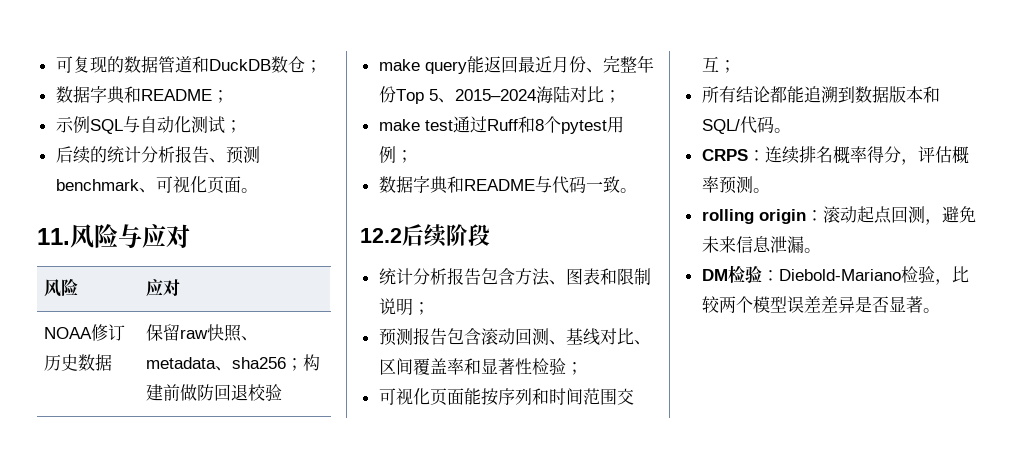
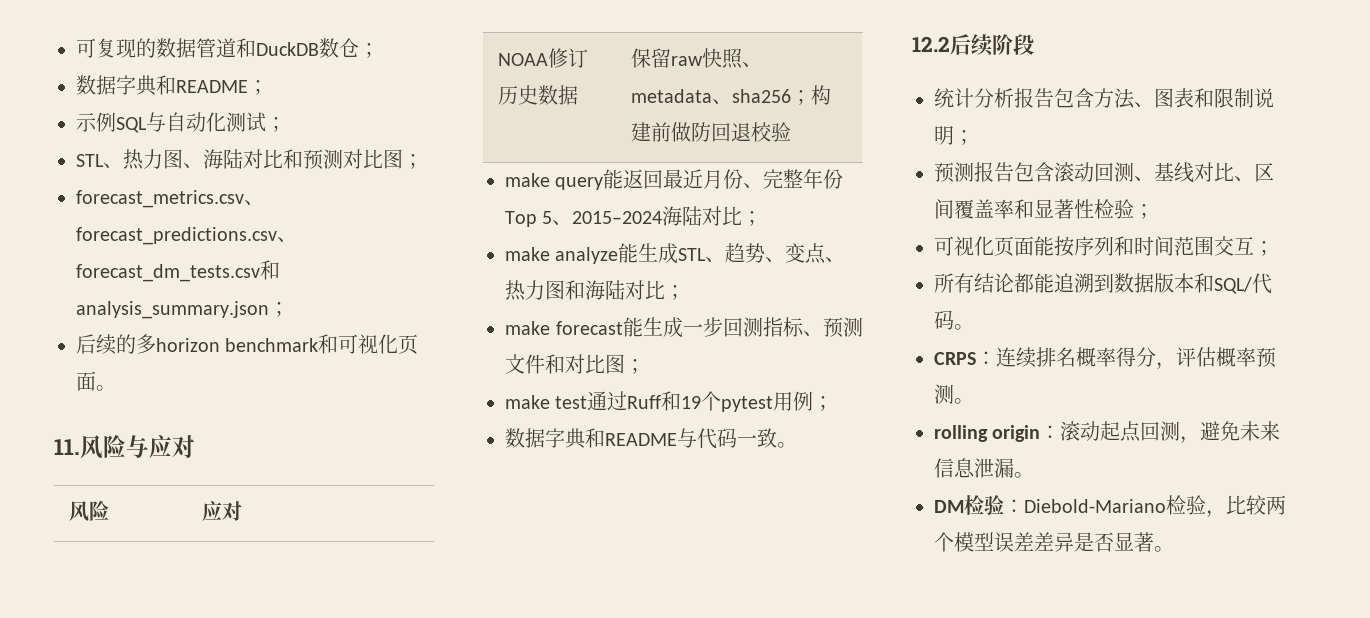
[55,146,260,164] [55,179,156,193] 后续的统计分析报告、预测benchmark、 -> [76,149,423,170] [76,190,264,208] [76,227,297,245] [76,260,280,282] [76,301,289,319] [76,334,339,355] STL、热力图、海陆对比和预测对比图； // forecast_metrics.csv、forecast_predictions.csv、forecast_dm_tests.csv和analysis_summary.json； // 后续的多horizon benchmark和
(621, 96) none -> [505,243,846,264] [505,280,685,301] [505,317,863,338] [505,354,645,374] // make analyze能生成STL、趋势、变点、热力图和海陆对比； // make forecast能生成一步回测指标、预测文件和对比图；
[534,119,544,131] 8 -> [681,396,702,409] 19

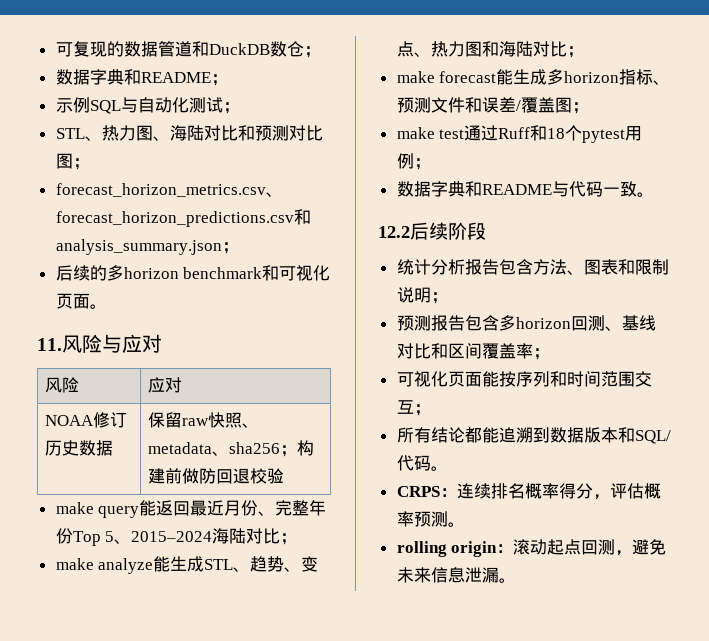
[76,190,264,208] [76,227,297,245] [76,264,260,282] forecast_metrics.csv、forecast_predictions.csv、forecast_dm_tests.csv -> [55,183,283,197] [55,211,294,227] forecast_horizon_metrics.csv、forecast_horizon_predictions.csv
[683,317,763,337] 一步回测 -> [547,69,620,85] 多horizon
[565,354,605,374] 对比 -> [481,97,555,113] 误差/覆盖
[681,396,702,409] 19 -> [547,128,566,139] 18
[1054,162,1094,182] 滚动 -> [498,315,571,331] 多horizon
[1234,176,1254,181] 、 -> [430,343,448,359] 和
[1014,199,1134,219] 和显著性检验 -> (533, 351) none
[934,495,1286,518] [934,532,1174,552] // DM检验：Diebold-Mariano检验，比较两个模型误差差异是否显著。 -> (516, 580) none

